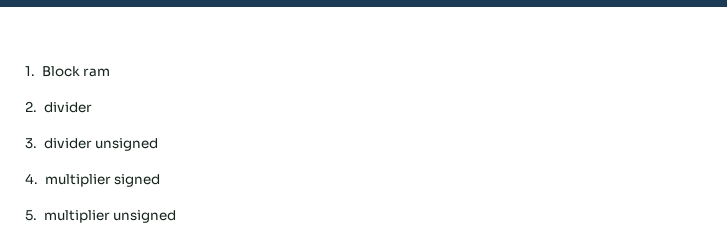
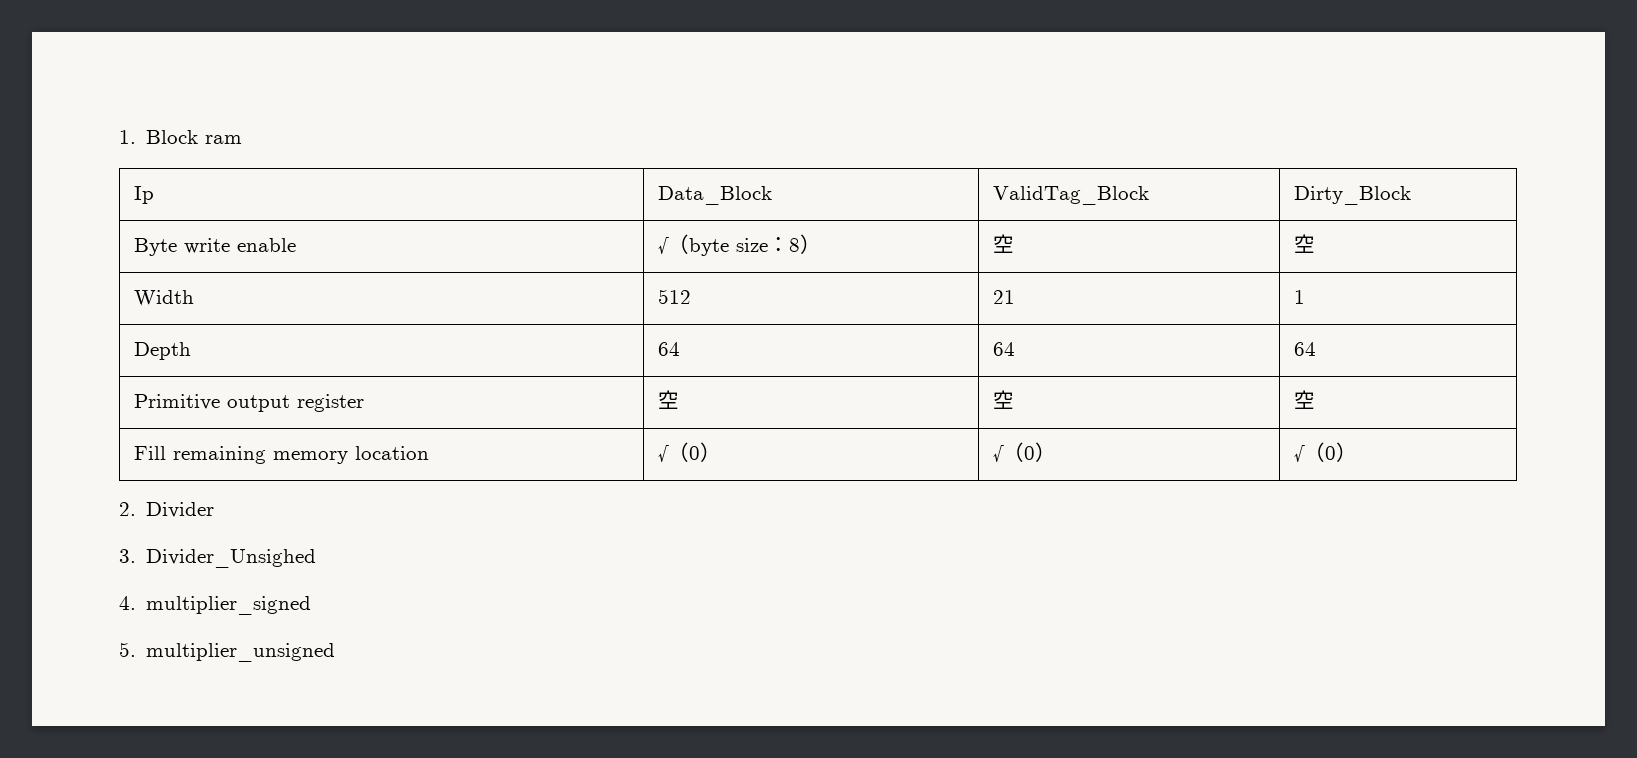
(111, 72) none -> [133,186,154,204] [657,186,772,205] [992,186,1149,205] [1293,186,1411,205] [133,238,296,256] [657,234,821,256] [992,234,1014,253] [1293,234,1315,253] [133,290,194,306] [657,289,691,304] [992,290,1015,304] [1293,290,1305,304] [133,342,191,360] [657,342,680,356] [992,342,1015,356] [1293,342,1316,356] [133,394,364,412] [657,390,679,409] [992,390,1014,409] [1293,390,1315,409] [133,446,429,464] [657,442,721,462] [992,442,1056,462] [1293,442,1357,462] // Ip | Data_Block | ValidTag_Block | Dirty_Block // Byte write enable | √（byte size：8） | 空 | 空 // Width | 512 | 21 | 1 // Depth | 64 | 64 | 64 // Primitive output register | 空 | 空 | 空 // Fill remaining memory location | √（0） | √（0） | √（0）
[43,102,92,113] divider -> [146,502,215,518] Divider
[43,138,159,151] divider unsigned -> [146,549,317,568] Divider_Unsighed
[44,174,161,187] multiplier signed -> [146,596,312,615] multiplier_signed
[43,210,177,223] multiplier unsigned -> [146,643,336,662] multiplier_unsigned

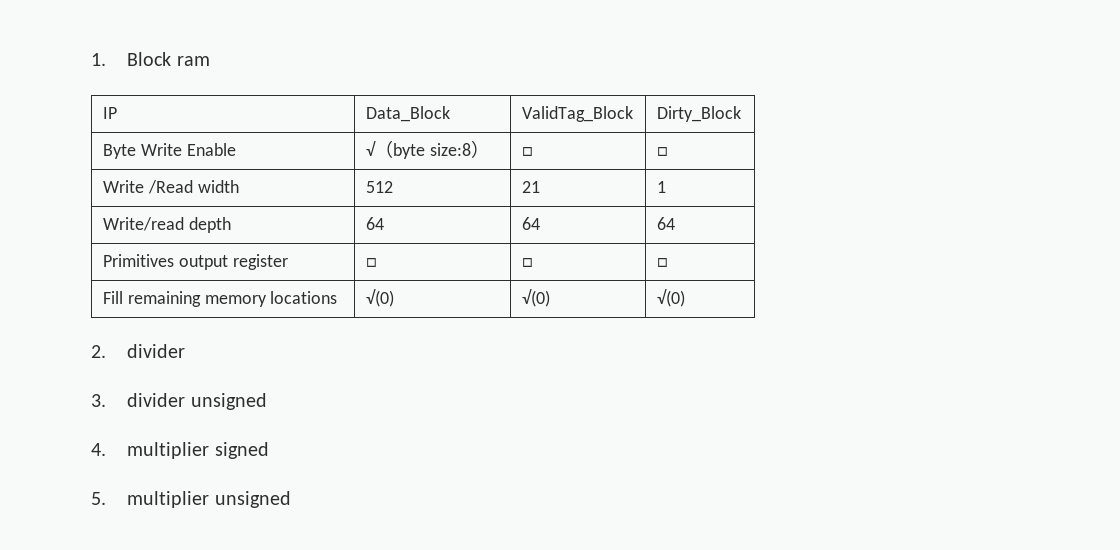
[133,186,154,204] Ip -> [102,107,117,119] IP
[183,238,296,254] write enable -> [140,143,236,156] Write Enable
[735,234,821,254] [992,234,1014,253] [1293,234,1315,253] [133,290,194,306] size：8） | 空 | 空 // Width -> [429,140,489,158] [521,147,533,156] [656,147,668,156] [102,180,239,194] size:8） | □ | □ // Write /Read width
[133,342,191,360] Depth -> [102,217,231,233] Write/read depth
[133,394,220,410] Primitive -> [102,254,174,267] Primitives
[657,390,679,409] [992,390,1014,409] [1293,390,1315,409] 空 | 空 | 空 -> [365,258,377,267] [521,258,533,267] [656,258,668,267] □ | □ | □
[354,446,429,460] [657,442,721,462] [992,442,1056,462] [1293,442,1357,462] location | √（0） | √（0） | √（0） -> [270,291,338,304] [365,289,394,307] [521,289,550,307] [656,289,685,307] locations | √(0) | √(0) | √(0)
[146,502,215,518] Divider -> [127,344,186,358] divider
[146,549,317,568] Divider_Unsighed -> [127,393,267,410] divider unsigned
[146,596,312,615] multiplier_signed -> [127,442,269,459] multiplier signed
[146,643,336,662] multiplier_unsigned -> [127,491,291,508] multiplier unsigned

